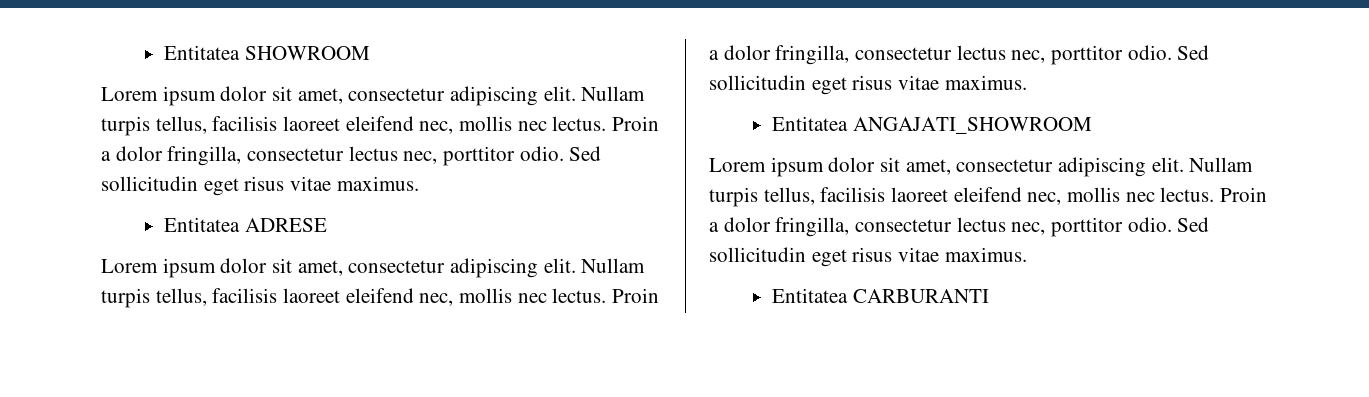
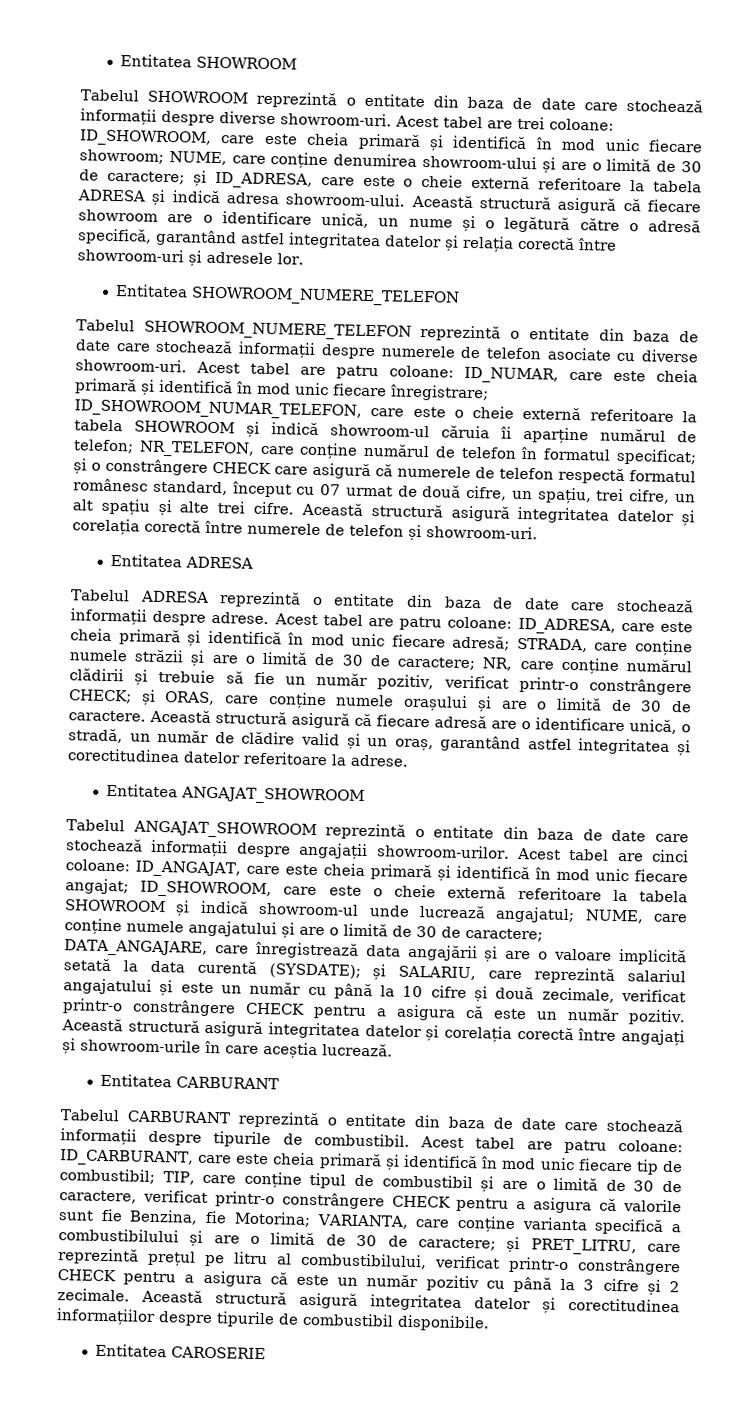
[101,86,646,106] [101,116,660,136] [101,146,602,166] [101,176,419,196] [163,217,327,232] [101,258,646,278] [101,288,660,308] [709,45,1210,65] [709,75,1027,95] [771,116,1092,134] [709,157,1254,177] [709,187,1268,207] [709,217,1210,237] [709,247,1027,267] [771,288,989,303] Lorem ipsum dolor sit amet, consectetur adipiscing elit. Nullam turpis tellus, facilisis laoreet eleifend nec, mollis nec lectus. Proin a dolor fringilla, consectetur lectus nec, porttitor odio. Sed sollicitudin eget risus vitae maximus. // Entitatea ADRESE // Lorem ipsum dolor sit amet, consectetur adipiscing elit. Nullam turpis tellus, facilisis laoreet eleifend nec, mollis nec lectus. Proin a dolor fringilla, consectetur lectus nec, porttitor odio. Sed sollicitudin eget risus vitae maximus. // Entitatea ANGAJATI_SHOWROOM // Lorem ipsum dolor sit amet, consectetur adipiscing elit. Nullam turpis tellus, facilisis laoreet eleifend nec, mollis nec lectus. Proin a dolor fringilla, consectetur lectus nec, porttitor odio. Sed sollicitudin eget risus vitae maximus. // Entitatea CARBURANTI -> [80,89,704,113] [80,108,614,131] [79,129,703,153] [79,149,703,174] [79,169,702,193] [77,189,701,214] [78,209,701,233] [77,228,617,253] [77,248,304,267] [115,284,461,307] [76,319,699,343] [75,339,699,363] [75,358,698,384] [75,378,489,402] [74,399,698,423] [74,419,697,445] [73,439,698,466] [73,458,696,484] [73,478,696,505] [72,498,695,527] [72,518,538,542] [110,553,254,569] [71,589,694,613] [70,608,693,635] [70,628,693,657] [69,649,692,675] [69,668,692,696] [69,689,693,713] [68,709,691,735] [68,728,691,757] [67,748,409,767] [106,783,366,805] [66,819,689,843] [66,838,689,863] [65,859,688,883] [65,878,688,903] [64,899,687,924] [64,918,543,942] [64,939,688,966] [63,958,686,984] [63,978,687,1003] [62,998,687,1026] [61,1018,685,1047] [62,1038,393,1060] [100,1073,280,1090] [60,1109,683,1133] [60,1128,683,1154] [59,1149,683,1175] [59,1168,682,1193] [59,1189,683,1214] [58,1208,682,1235] [58,1228,681,1256] [58,1248,681,1276] [57,1269,681,1296] [57,1288,680,1314] [56,1308,490,1332] [95,1343,267,1360] Tabelul SHOWROOM reprezintă o entitate din baza de date care stochează informații despre diverse showroom-uri. Acest tabel are trei coloane: ID_SHOWROOM, care este cheia primară și identifică în mod unic fiecare showroom; NUME, care conține denumirea showroom-ului și are o limită de 30 de caractere; și ID_ADRESA, care este o cheie externă referitoare la tabela ADRESA și indică adresa showroom-ului. Această structură asigură că fiecare showroom are o identificare unică, un nume și o legătură către o adresă specifică, garantând astfel integritatea datelor și relația corectă între showroom-uri și adresele lor. // Entitatea SHOWROOM_NUMERE_TELEFON // Tabelul SHOWROOM_NUMERE_TELEFON reprezintă o entitate din baza de date care stochează informații despre numerele de telefon asociate cu diverse showroom-uri. Acest tabel are patru coloane: ID_NUMAR, care este cheia primară și identifică în mod unic fiecare înregistrare; ID_SHOWROOM_NUMAR_TELEFON, care este o cheie externă referitoare la tabela SHOWROOM și indică showroom-ul căruia îi aparține numărul de telefon; NR_TELEFON, care conține numărul de telefon în formatul specificat; și o constrângere CHECK care asigură că numerele de telefon respectă formatul românesc standard, început cu 07 urmat de două cifre, un spațiu, trei cifre, un alt spațiu și alte trei cifre. Această structură asigură integritatea datelor și corelația corectă între numerele de telefon și showroom-uri. // Entitatea ADRESA // Tabelul ADRESA reprezintă o entitate din baza de date care stochează informații despre adrese. Acest tabel are patru coloane: ID_ADRESA, care este cheia primară și identifică în mod unic fiecare adresă; STRADA, care conține numele străzii și are o limită de 30 de caractere; NR, care conține numărul clădirii și trebuie să fie un număr pozitiv, verificat printr-o constrângere CHECK; și ORAS, care conține numele orașului și are o limită de 30 de caractere. Această structură asigură că fiecare adresă are o identificare unică, o stradă, un număr de clădire valid și un oraș, garantând astfel integritatea și corectitudinea datelor referitoare la adrese. // Entitatea ANGAJAT_SHOWROOM // Tabelul ANGAJAT_SHOWROOM reprezintă o entitate din baza de date care stochează informații despre angajații showroom-urilor. Acest tabel are cinci coloane: ID_ANGAJAT, care este cheia primară și identifică în mod unic fiecare angajat; ID_SHOWROOM, care este o cheie externă referitoare la tabela SHOWROOM și indică showroom-ul unde lucrează angajatul; NUME, care conține numele angajatului și are o limită de 30 de caractere; DATA_ANGAJARE, care înregistrează data angajării și are o valoare implicită setată la data curentă (SYSDATE); și SALARIU, care reprezintă salariul angajatului și este un număr cu până la 10 cifre și două zecimale, verificat printr-o constrângere CHECK pentru a asigura că este un număr pozitiv. Această structură asigură integritatea datelor și corelația corectă între angajați și showroom-urile în care aceștia lucrează. // Entitatea CARBURANT // Tabelul CARBURANT reprezintă o entitate din baza de date care stochează informații despre tipurile de combustibil. Acest tabel are patru coloane: ID_CARBURANT, care este cheia primară și identifică în mod unic fiecare tip de combustibil; TIP, care conține tipul de combustibil și are o limită de 30 de caractere, verificat printr-o constrângere CHECK pentru a asigura că valorile sunt fie Benzina, fie Motorina; VARIANTA, care conține varianta specifică a combustibilului și are o limită de 30 de caractere; și PRET_LITRU, care reprezintă prețul pe litru al combustibilului, verificat printr-o constrângere CHECK pentru a asigura că este un număr pozitiv cu până la 3 cifre și 2 zecimale. Această structură asigură integritatea datelor și corectitudinea informațiilor despre tipurile de combustibil disponibile. // Entitatea CAROSERIE

